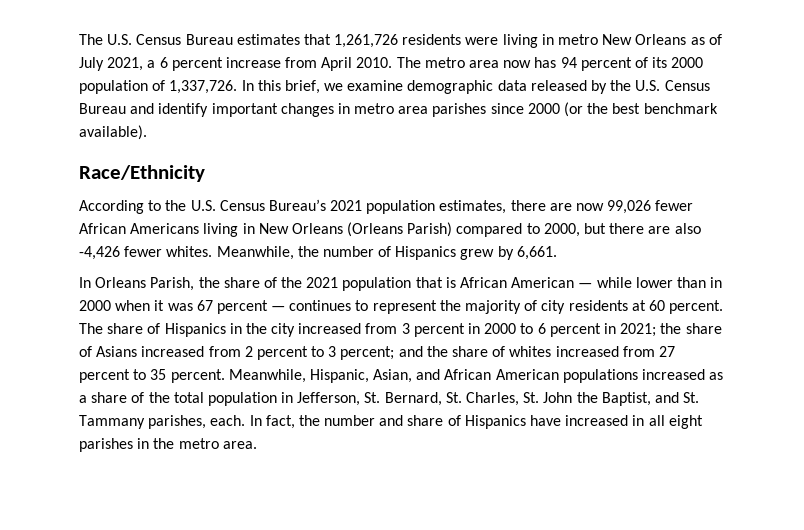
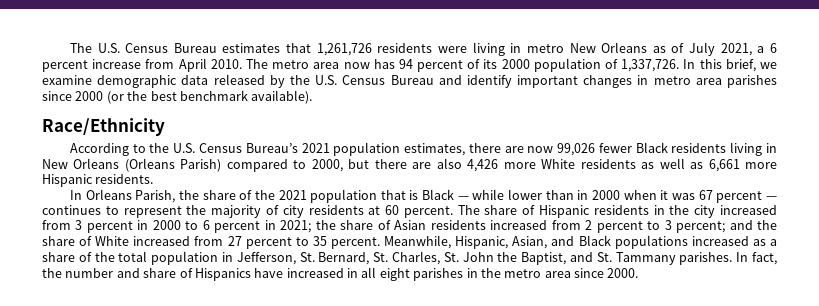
[79,223,200,234] African Americans -> [635,142,727,153] Black residents
[79,246,557,260] -4,426 fewer whites. Meanwhile, the number of Hispanics grew by 6,661. -> [467,158,778,172] [42,174,154,187] 4,426 more White residents as well as 6,661 more Hispanic residents.
[460,277,575,288] African American -> [422,189,455,200] Black
[164,323,226,337] Hispanics -> [539,205,649,218] Hispanic residents
[96,346,138,357] Asians -> [394,220,486,230] Asian residents
[509,346,552,357] whites -> [95,236,130,246] White
[444,369,559,380] African American -> [578,235,611,246] Black
[148,415,246,429] parishes, each. -> [679,252,733,265] parishes.
[222,441,257,449] area. -> [544,268,639,278] area since 2000.

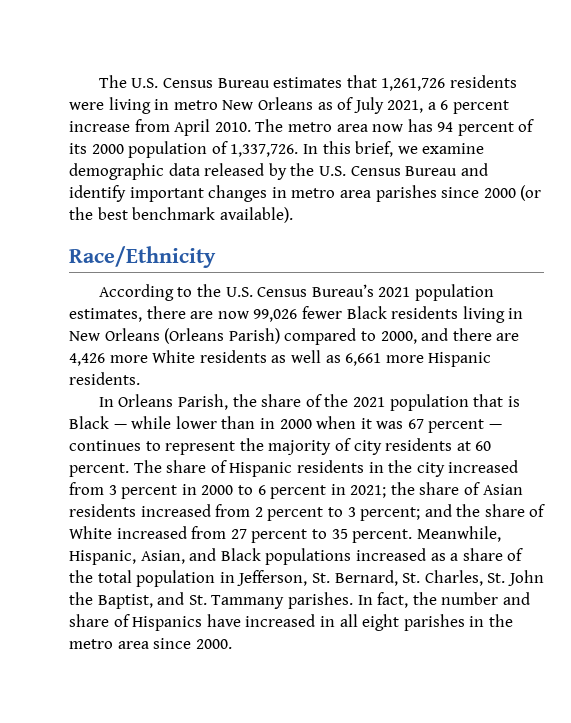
[348,158,462,169] but there are also -> [421,328,520,341] and there are

